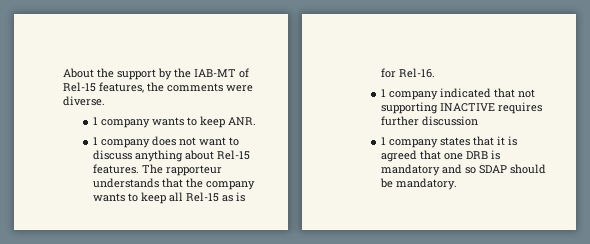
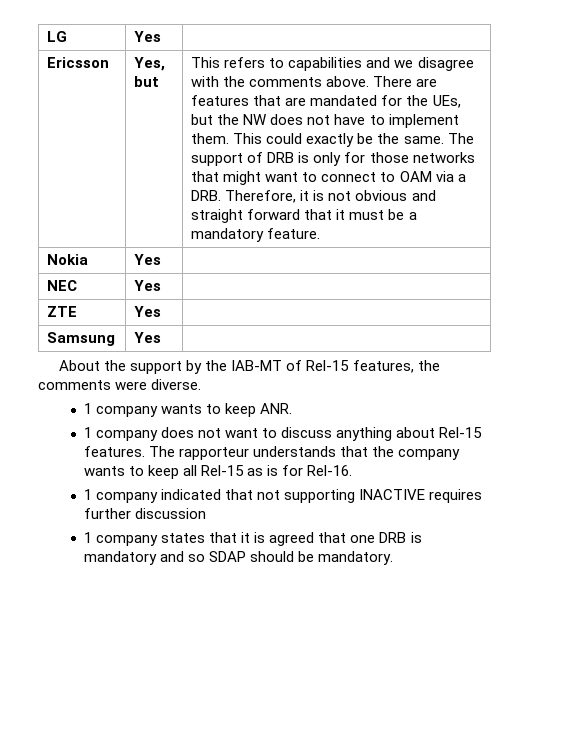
(63, 73) none -> [47,31,68,42] [134,31,162,42] [47,57,110,68] [134,57,166,71] [134,76,160,87] [191,57,474,71] [191,76,438,87] [191,95,461,108] [191,114,459,128] [191,133,474,147] [191,152,475,166] [191,171,466,185] [191,190,436,203] [191,209,417,223] [191,228,321,242] [47,254,89,265] [134,254,162,265] [47,280,78,291] [134,280,162,291] [47,306,78,317] [134,306,162,317] [47,332,116,346] [134,332,162,343] LG | Yes | // Ericsson | Yes, but | This refers to capabilities and we disagree with the comments above. There are features that are mandated for the UEs, but the NW does not have to implement them. This could exactly be the same. The support of DRB is only for those networks that might want to connect to OAM via a DRB. Therefore, it is not obvious and straight forward that it must be a mandatory feature. // Nokia | Yes | // NEC | Yes | // ZTE | Yes | // Samsung | Yes | //

